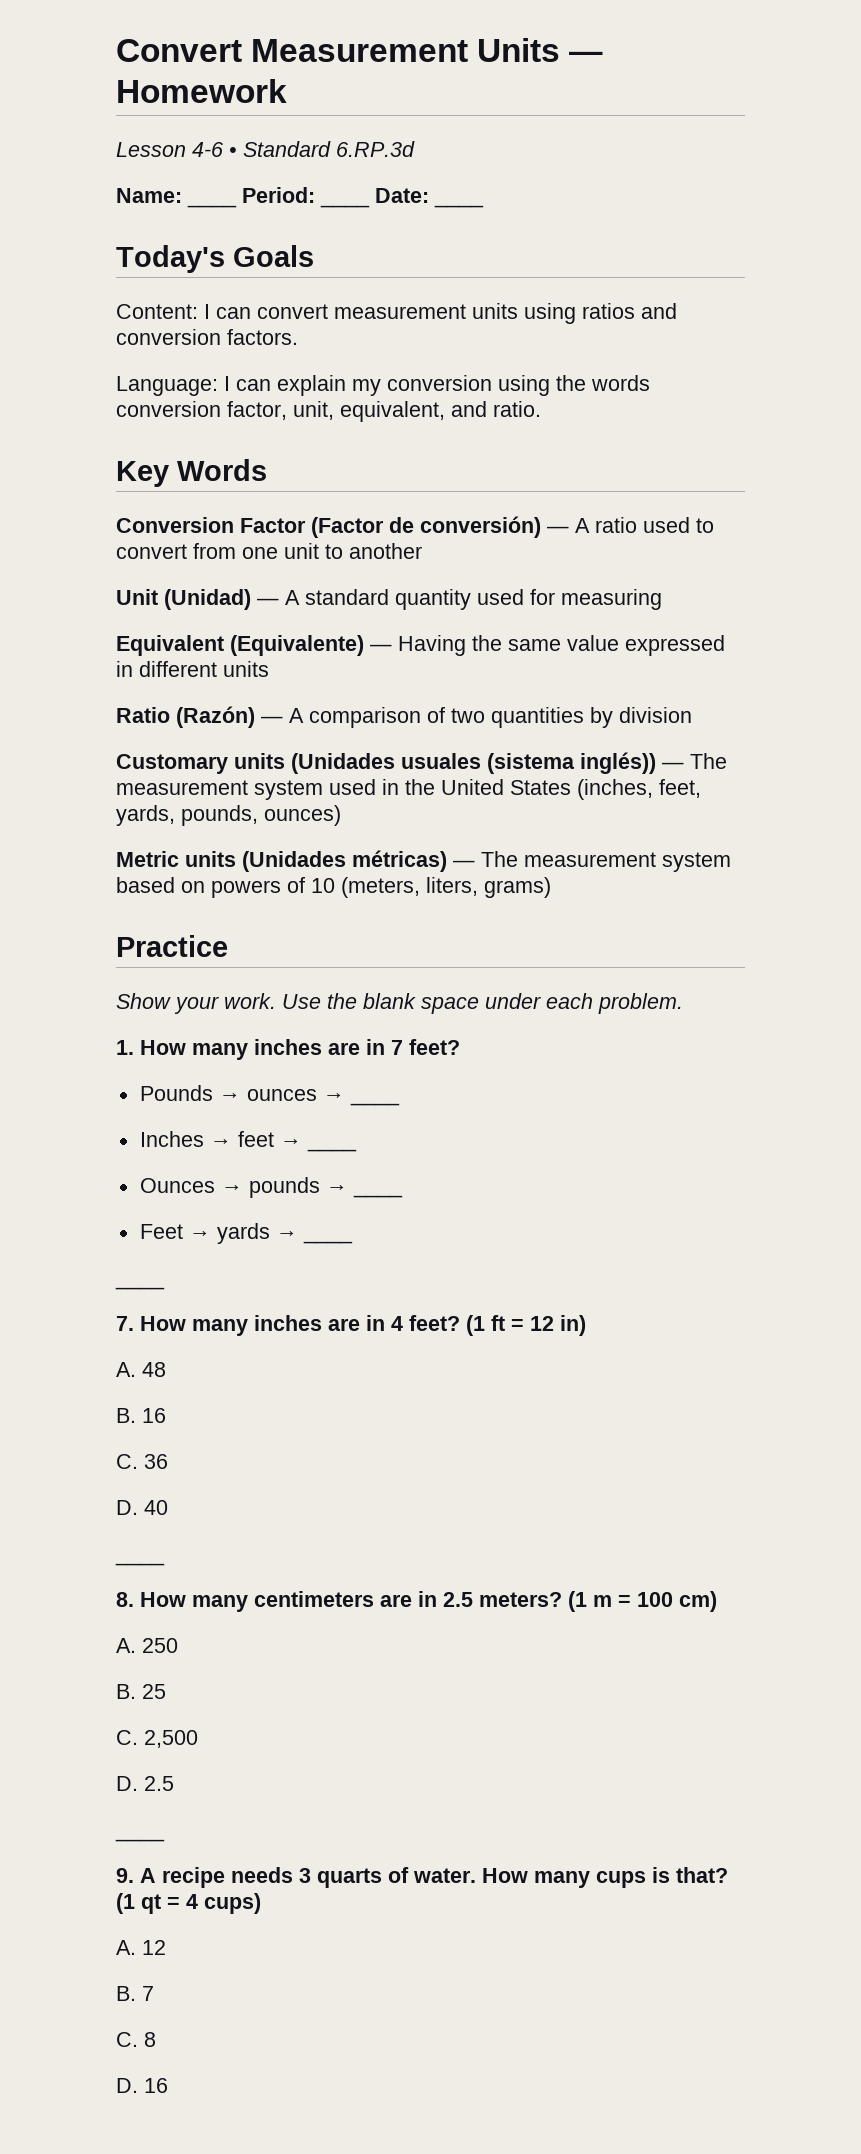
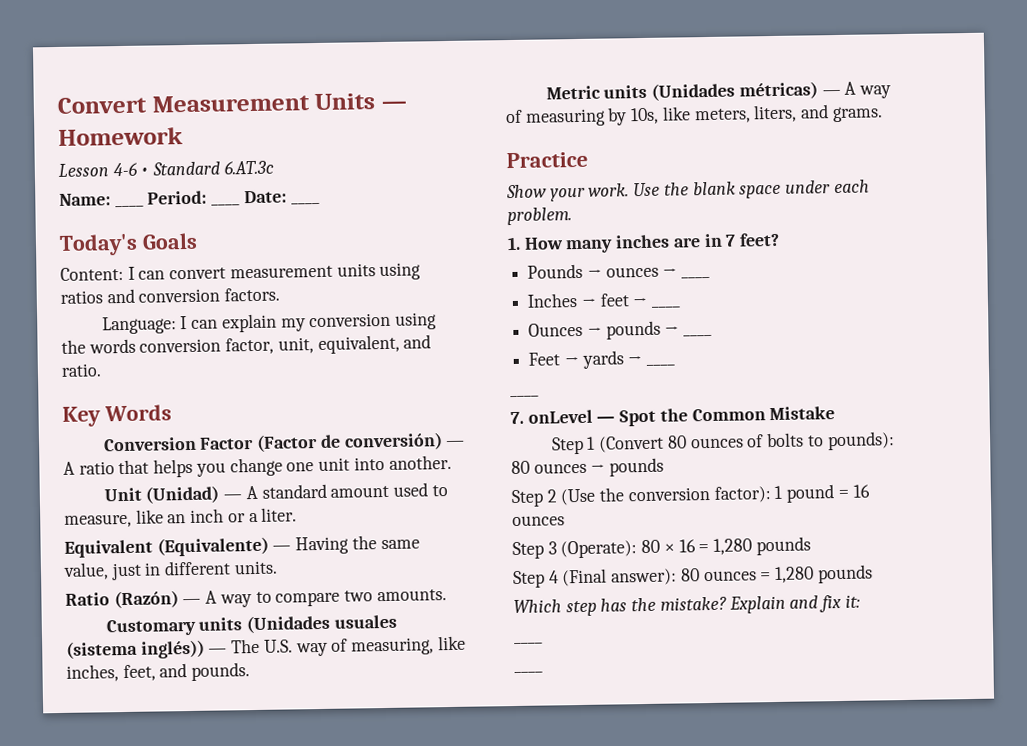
[336,141,415,157] 6.RP.3d -> [223,160,274,175] 6.AT.3c
[643,517,714,533] [116,543,422,559] used to convert from one unit to another -> [118,454,452,478] that helps you change one unit into another.
[395,589,662,610] quantity used for measuring -> [330,482,448,498] [64,507,298,528] amount used to measure, like an inch or a liter.
[567,635,725,656] value expressed -> [63,562,142,581] value, just
[223,661,269,677] units -> [233,560,278,575] units.
[309,707,692,728] comparison of two quantities by division -> [219,589,447,608] way to compare two amounts.
[116,779,701,800] [116,805,341,826] measurement system used in the United States (inches, feet, yards, pounds, ounces) -> [263,635,466,657] [66,662,251,682] U.S. way of measuring, like inches, feet, and pounds.
[481,851,731,872] [116,877,551,898] The measurement system based on powers of 10 (meters, liters, grams) -> [844,81,892,99] [505,104,883,127] A way of measuring by 10s, like meters, liters, and grams.
[140,1315,586,1336] [116,1362,166,1377] [116,1408,166,1423] [116,1454,168,1469] [116,1500,168,1515] [115,1561,165,1566] [116,1591,717,1612] [116,1638,178,1653] [116,1684,166,1699] [116,1730,198,1748] [116,1776,174,1791] [115,1837,165,1842] [116,1867,728,1888] [116,1893,261,1914] [116,1940,166,1955] [116,1986,154,2001] [116,2032,156,2047] [116,2078,168,2093] How many inches are in 4 feet? (1 ft = 12 in) // A. 48 // B. 16 // C. 36 // D. 40 // ____ // 8. How many centimeters are in 2.5 meters? (1 m = 100 cm) // A. 250 // B. 25 // C. 2,500 // D. 2.5 // ____ // 9. A recipe needs 3 quarts of water. How many cups is that? (1 qt = 4 cups) // A. 12 // B. 7 // C. 8 // D. 16 -> [527,406,836,427] [550,431,895,455] [511,457,665,477] [511,484,870,508] [512,515,565,527] [512,536,811,560] [513,564,873,589] [513,594,860,617] [514,641,543,645] [514,670,543,674] onLevel — Spot the Common Mistake // Step 1 (Convert 80 ounces of bolts to pounds): 80 ounces → pounds // Step 2 (Use the conversion factor): 1 pound = 16 ounces // Step 3 (Operate): 80 × 16 = 1,280 pounds // Step 4 (Final answer): 80 ounces = 1,280 pounds // Which step has the mistake? Explain and fix it: // ____ // ____

